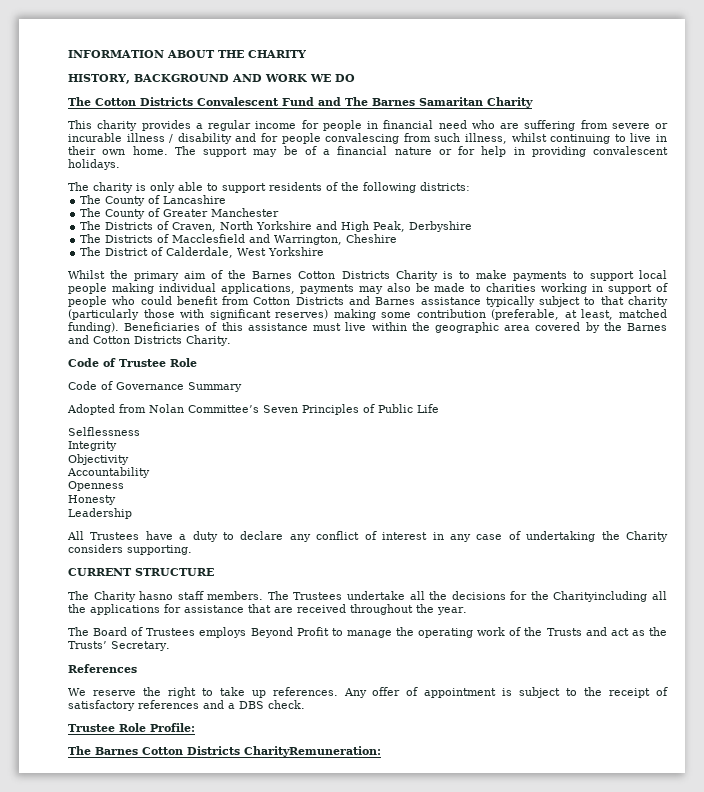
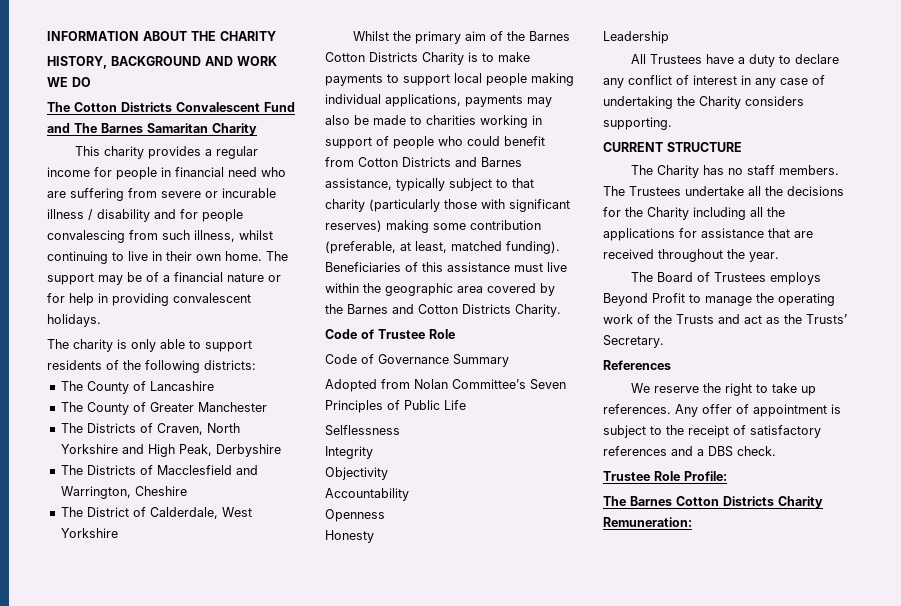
[420,297,481,305] assistance -> [325,178,392,190] assistance,
[139,591,174,600] hasno -> [703,165,744,175] has no
[553,591,648,602] Charityincluding -> [647,207,746,220] Charity including
[244,746,381,757] CharityRemuneration: -> [778,496,823,509] [603,517,692,527] Charity Remuneration:

